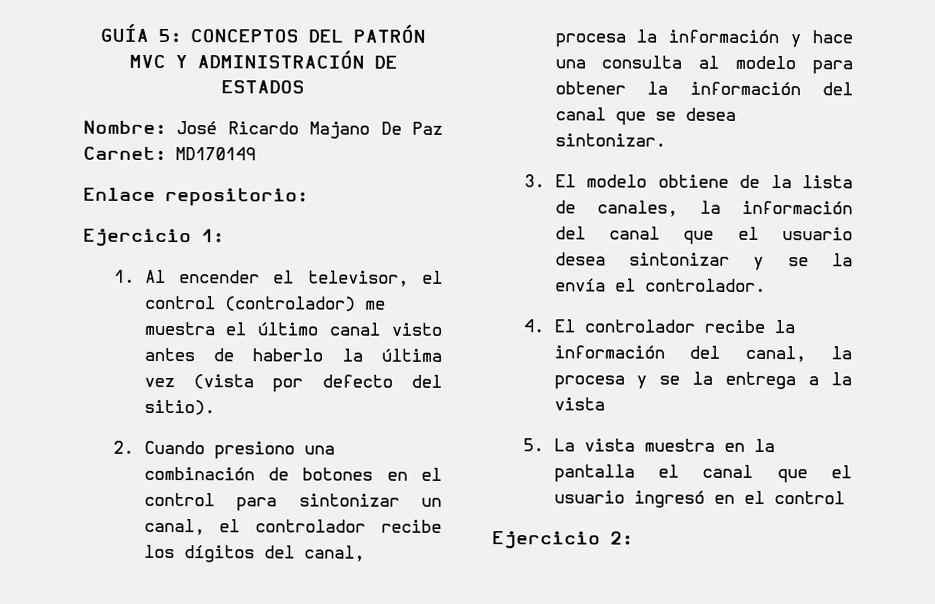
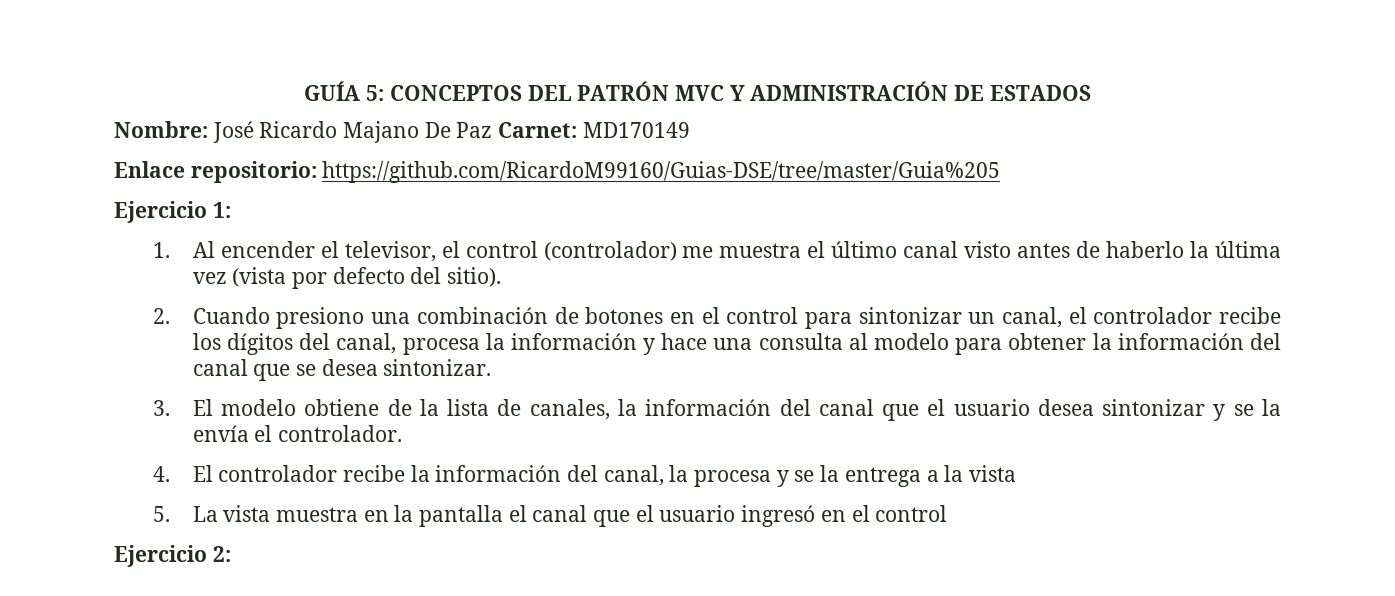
(308, 197) none -> [322,161,1001,183] https://github.com/RicardoM99160/Guias-DSE/tree/master/Guia%205

